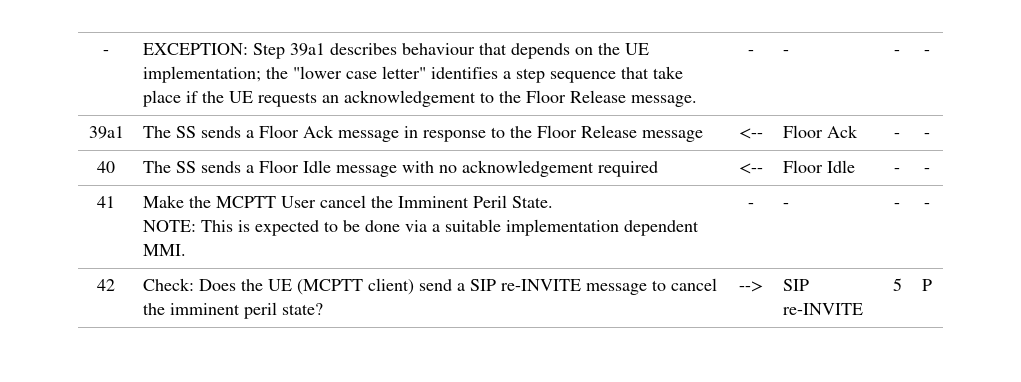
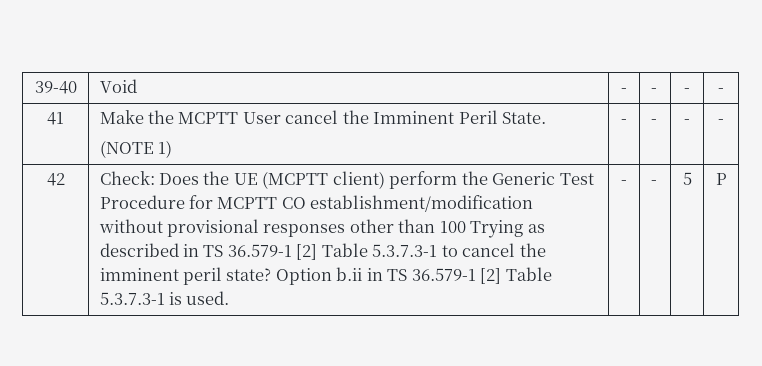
[103,50,109,55] [142,43,649,59] [142,66,683,83] [142,90,697,107] [748,50,754,55] [782,50,789,55] [894,50,900,55] [924,50,930,55] [88,126,124,139] [142,125,703,142] [739,128,763,139] [782,125,858,138] [894,133,900,138] [924,133,930,138] [97,161,115,173] [142,160,658,177] [739,163,763,174] [782,160,855,173] - | EXCEPTION: Step 39a1 describes behaviour that depends on the UE implementation; the "lower case letter" identifies a step sequence that take place if the UE requests an acknowledgement to the Floor Release message. | - | - | - | - // 39a1 | The SS sends a Floor Ack message in response to the Floor Release message | <-- | Floor Ack | - | - // 40 | The SS sends a Floor Idle message with no acknowledgement required | <-- | Floor Idle -> [34,81,77,94] [99,79,137,93] [621,88,627,93] [650,88,657,93] 39-40 | Void | - | -
[142,219,699,236] [142,244,186,256] NOTE: This is expected to be done via a suitable implementation dependent MMI. -> [99,140,172,158] (NOTE 1)
[418,279,647,295] send a SIP re-INVITE message -> [389,171,594,189] [99,195,534,212] [98,219,545,238] [99,243,438,260] perform the Generic Test Procedure for MCPTT CO establishment/modification without provisional responses other than 100 Trying as described in TS 36.579-1 [2] Table 5.3.7.3-1
[739,281,763,292] [782,279,809,291] [782,303,863,315] | --> | SIP re-INVITE -> [275,267,552,285] [99,291,230,305] [621,180,627,185] [650,180,657,185] Option b.ii in TS 36.579-1 [2] Table 5.3.7.3-1 is used. | - | -

